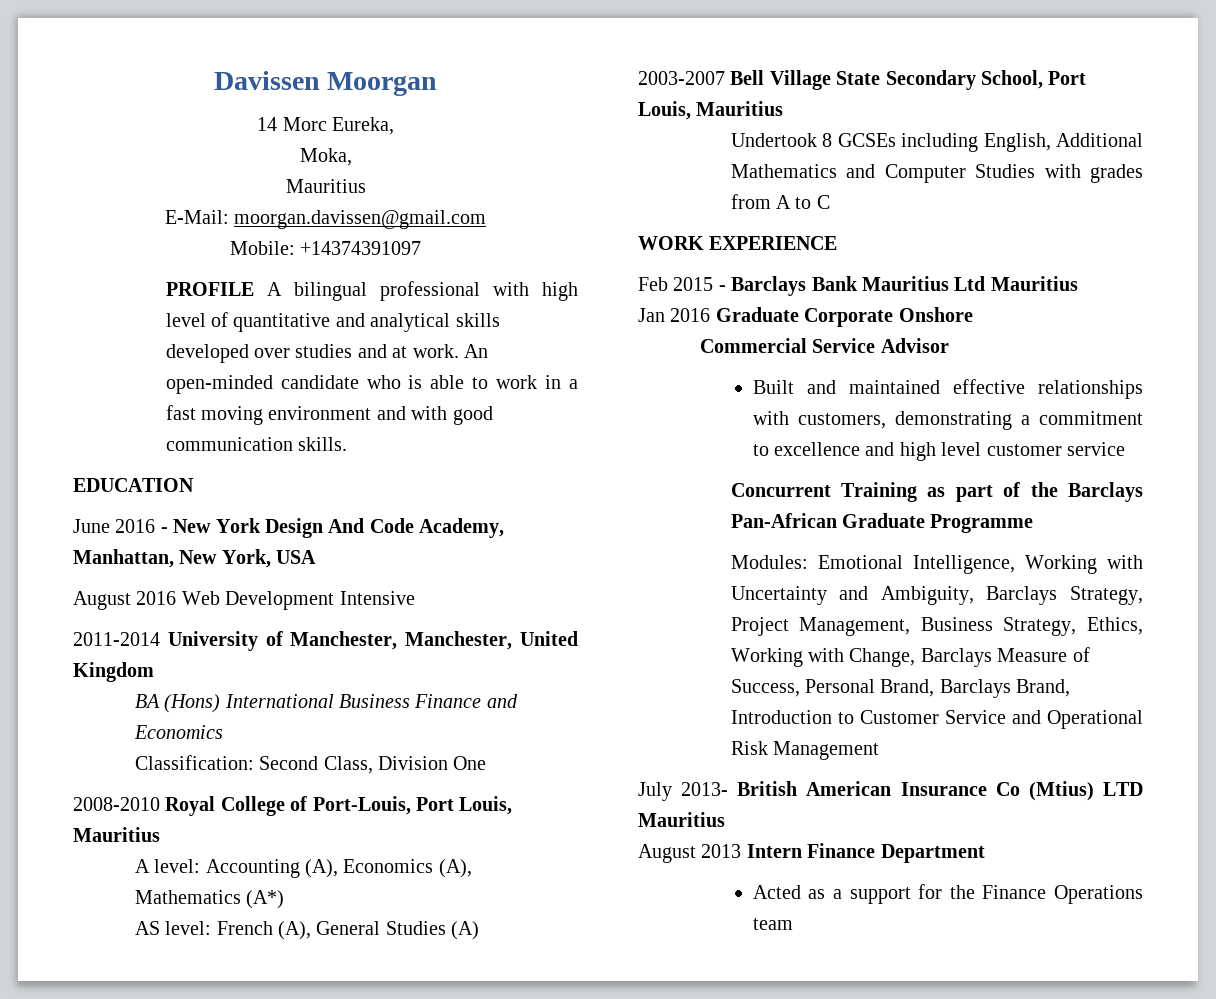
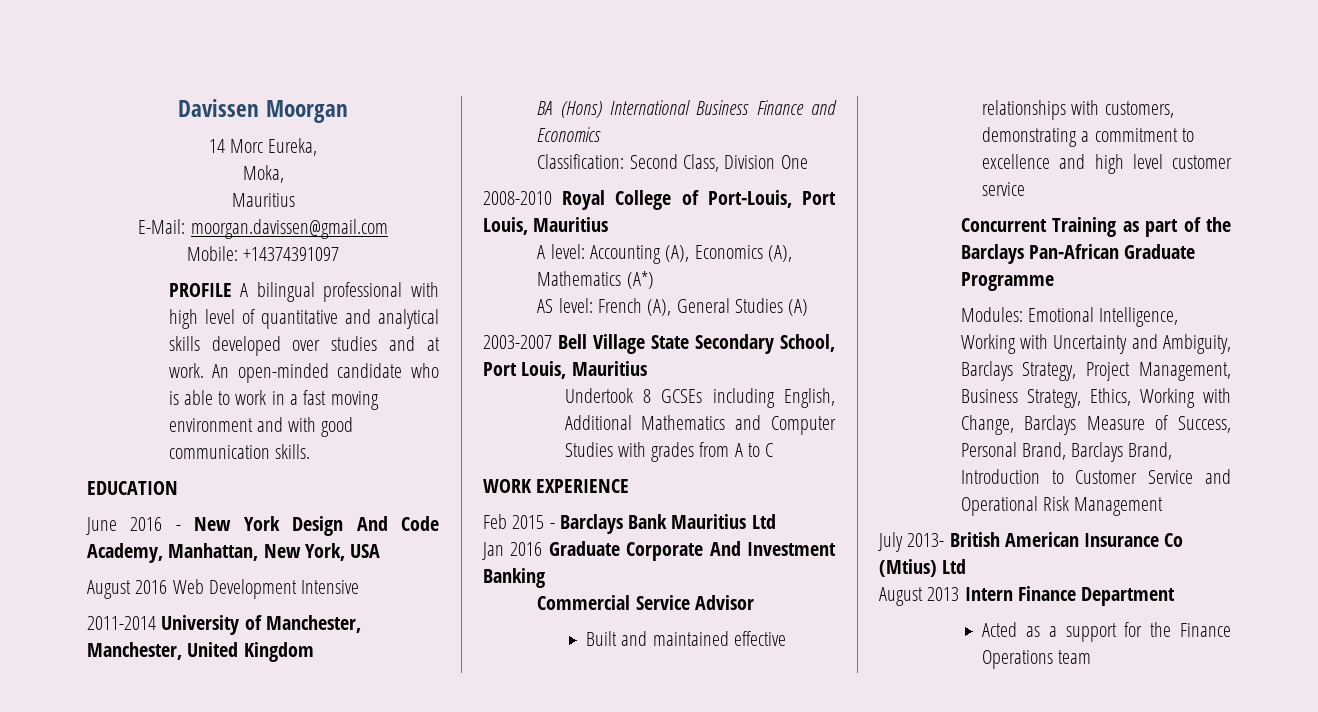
[990,276,1078,291] Mauritius -> (776, 521) none
[898,307,973,322] Onshore -> [709,541,836,556] [483,568,545,588] And Investment Banking
[1103,782,1143,796] [638,812,725,827] LTD Mauritius -> [942,559,967,574] Ltd

